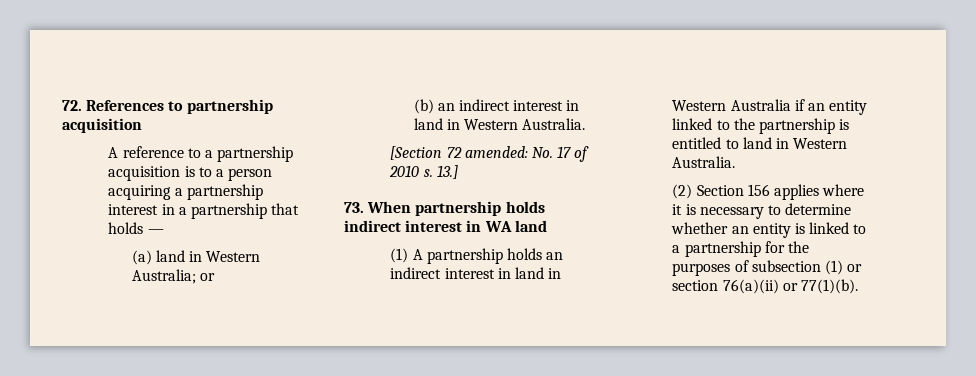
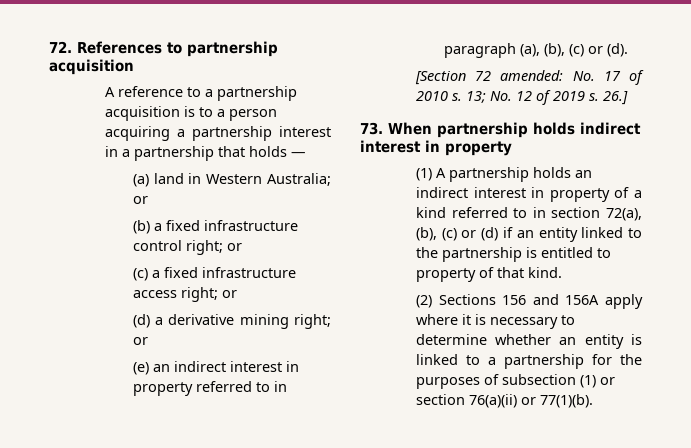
[437,99,580,111] [413,118,586,130] an indirect interest in land in Western Australia. -> [153,220,298,231] [132,240,242,255] [132,267,296,281] [132,287,237,302] [132,314,331,329] [132,337,148,345] [132,361,299,375] [132,381,287,396] [443,43,628,58] a fixed infrastructure control right; or // (c) a fixed infrastructure access right; or // (d) a derivative mining right; or // (e) an indirect interest in property referred to in paragraph (a), (b), (c) or (d).
[436,165,458,179] 13.] -> [465,90,628,105] 13; No. 12 of 2019 s. 26.]
[484,220,547,232] WA land -> [445,141,512,156] property
[514,267,562,279] [672,99,791,111] land in Western Australia -> [549,187,642,202] [415,207,642,221] [415,227,499,241] property of a kind referred to in section 72(a), (b), (c) or (d)
[742,137,848,149] [672,156,736,168] [672,184,819,200] land in Western Australia. // (2) Section 156 applies -> [415,267,562,282] [415,294,643,309] property of that kind. // (2) Sections 156 and 156A apply

